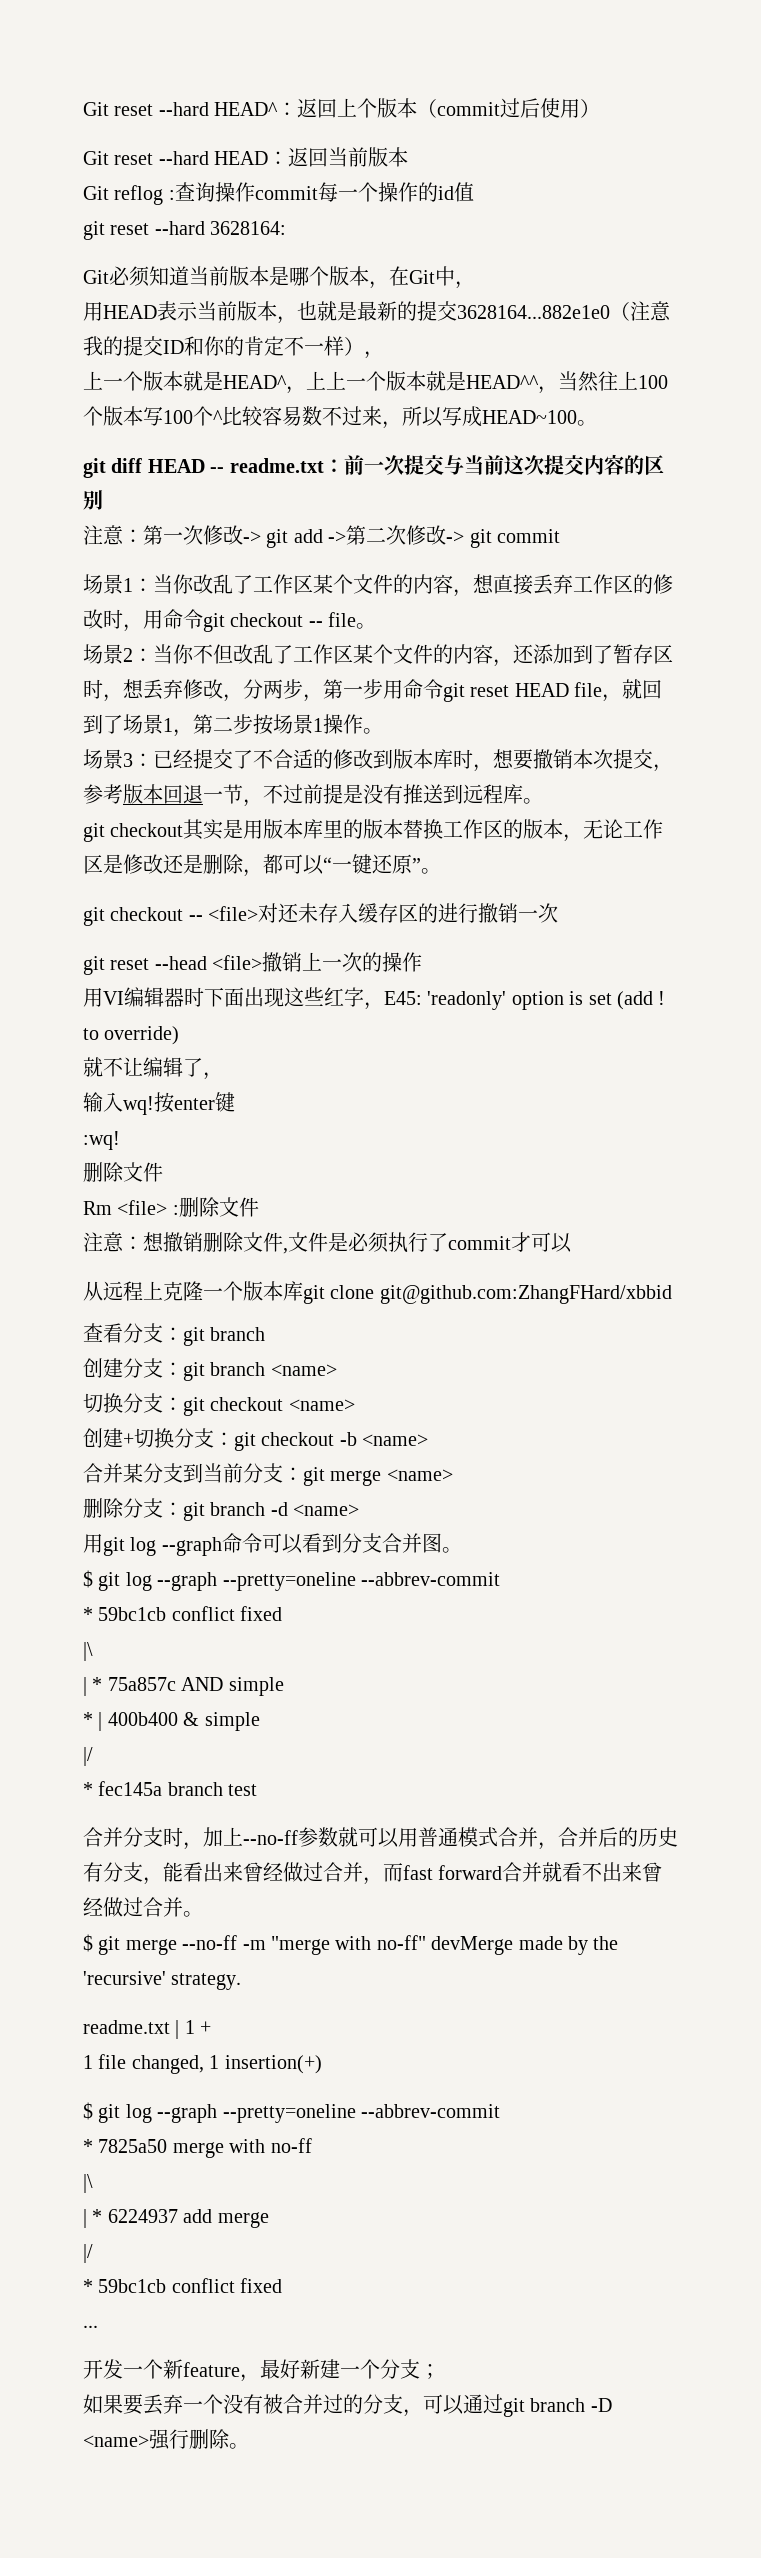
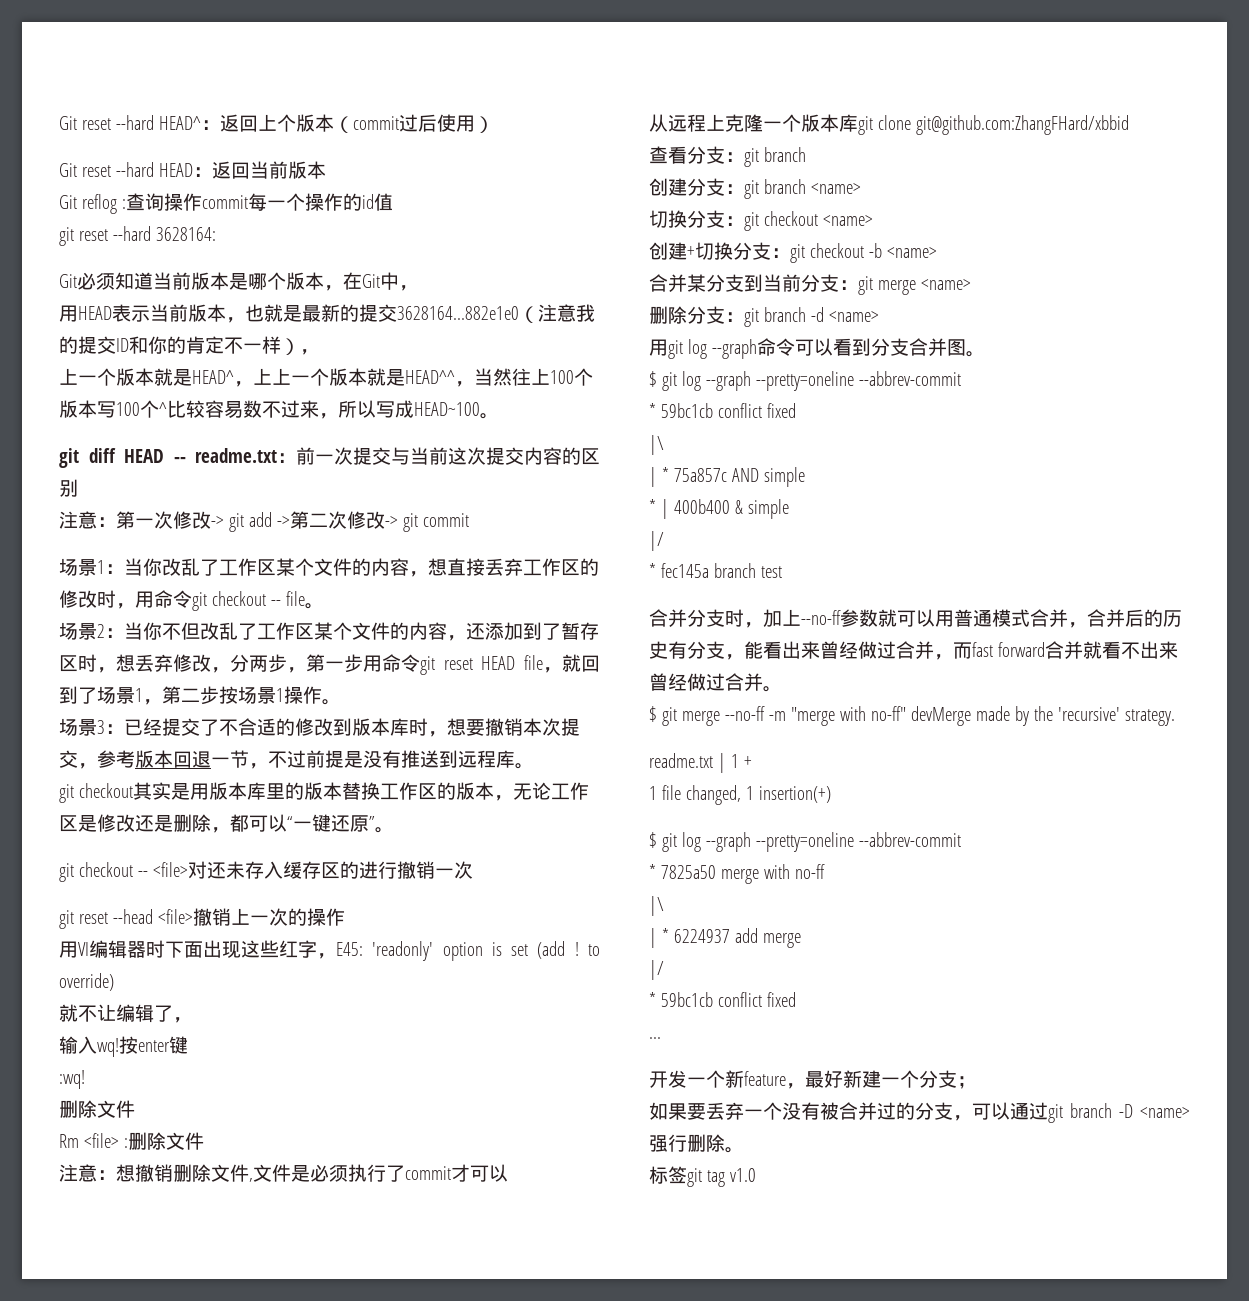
(249, 2446) none -> [649,1166,756,1187] // 标签git tag v1.0

